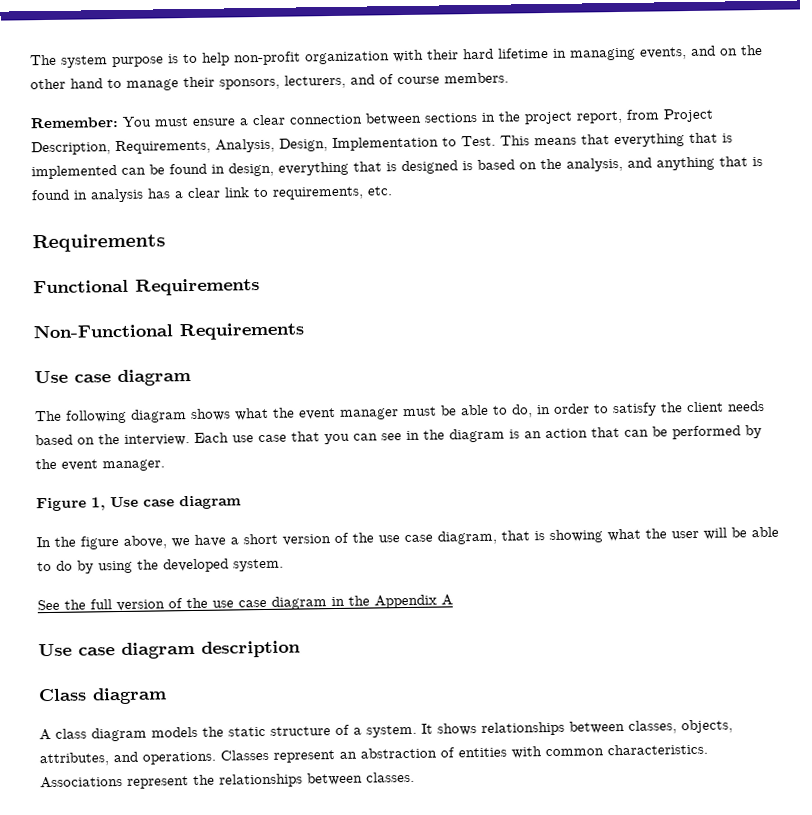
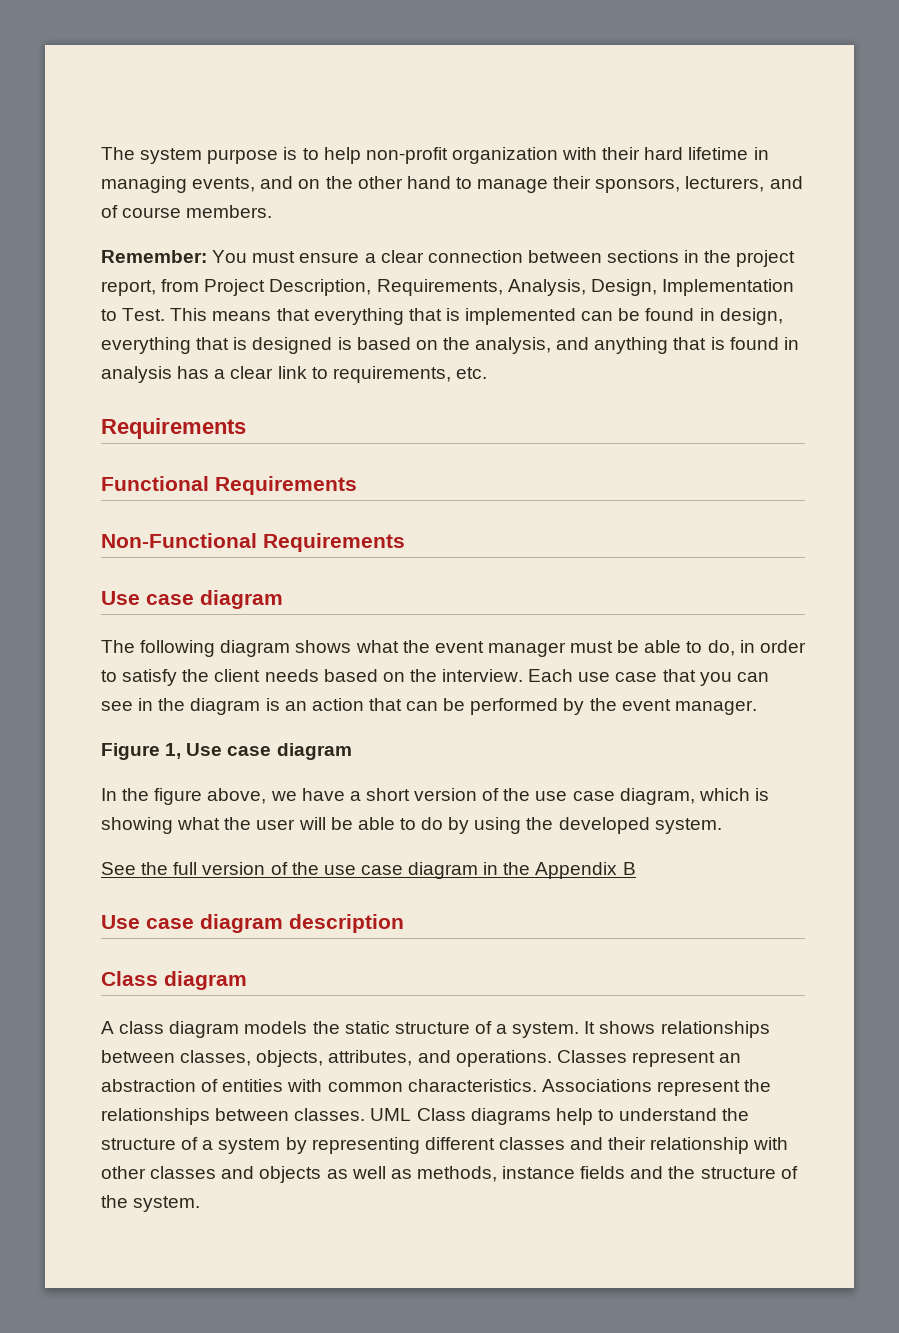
[501,530,530,541] that -> [698,788,750,801] which
[441,594,453,606] A -> [622,862,636,875] B
(415, 777) none -> [370,1108,750,1125] [101,1137,789,1154] [101,1166,798,1183] [101,1195,201,1212] UML Class diagrams help to understand the structure of a system by representing different classes and their relationship with other classes and objects as well as methods, instance fields and the structure of the system.

